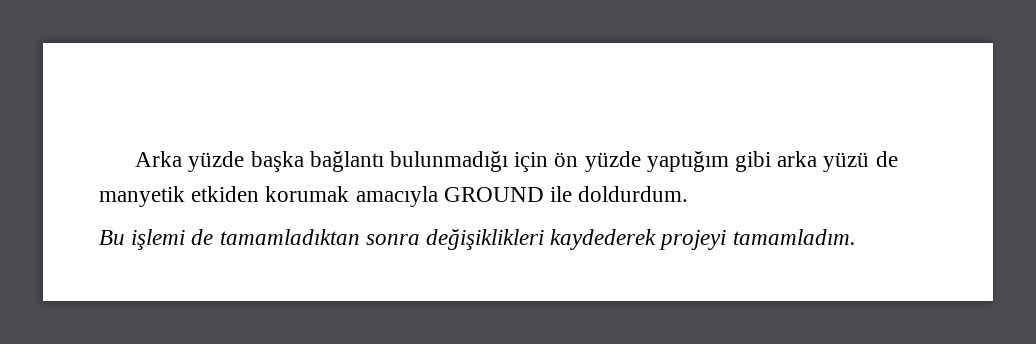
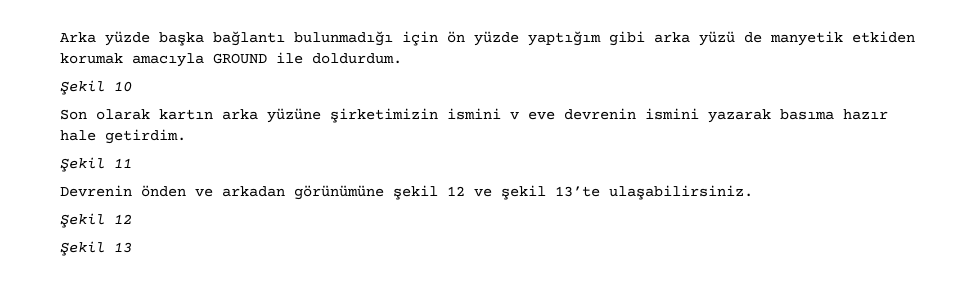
[99,229,856,250] Bu işlemi de tamamladıktan sonra değişiklikleri kaydederek projeyi tamamladım. -> [60,80,132,95] [60,108,888,123] [60,129,186,144] [60,157,132,172] [60,185,753,200] [60,213,132,228] [60,241,132,256] Şekil 10 // Son olarak kartın arka yüzüne şirketimizin ismini v eve devrenin ismini yazarak basıma hazır hale getirdim. // Şekil 11 // Devrenin önden ve arkadan görünümüne şekil 12 ve şekil 13’te ulaşabilirsiniz. // Şekil 12 // Şekil 13

